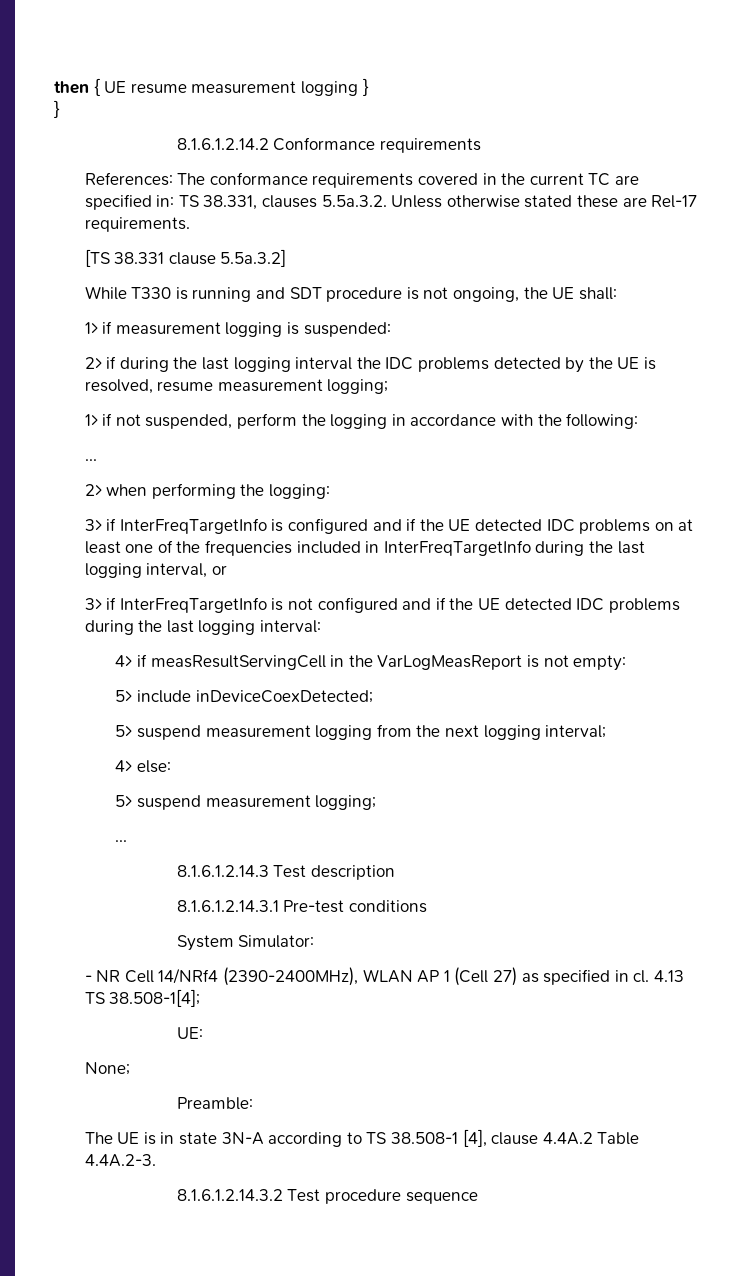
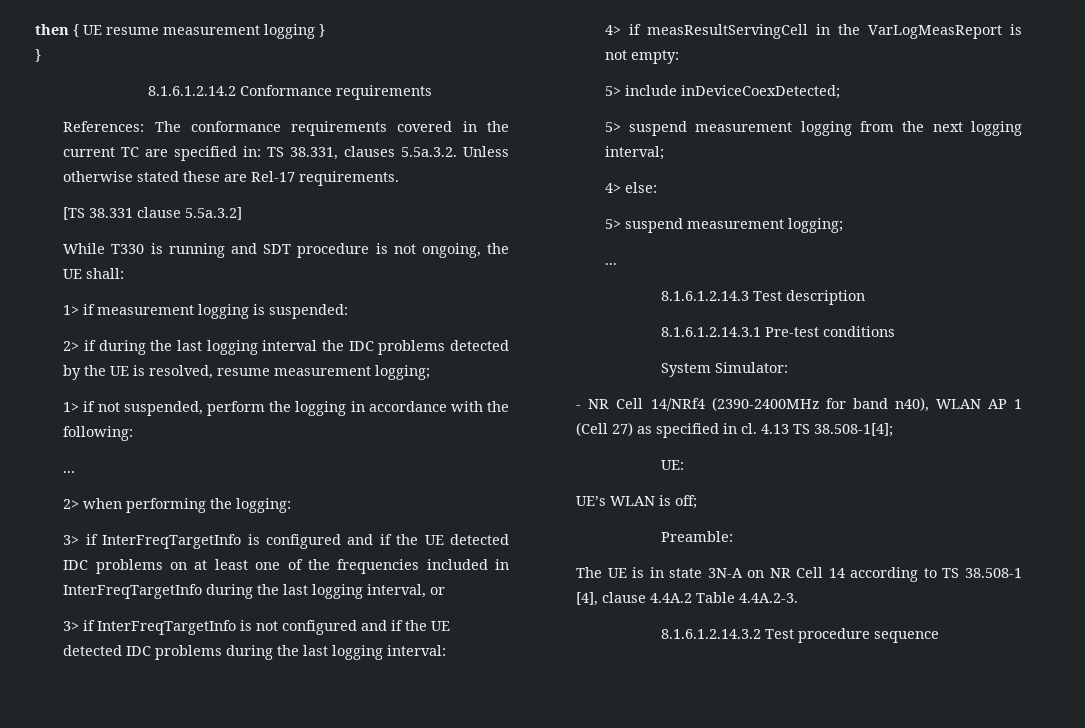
[223,967,359,986] (2390-2400MHz), -> [711,397,929,412] (2390-2400MHz for band n40),
[84,1062,130,1075] None; -> [576,495,698,509] UE’s WLAN is off;
(264, 1138) none -> [747,567,845,578] on NR Cell 14

